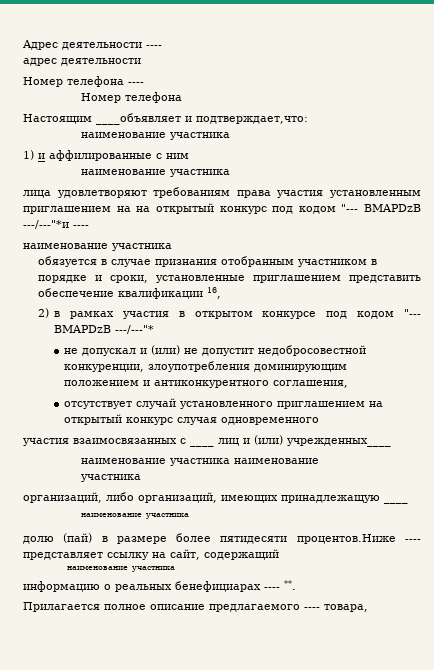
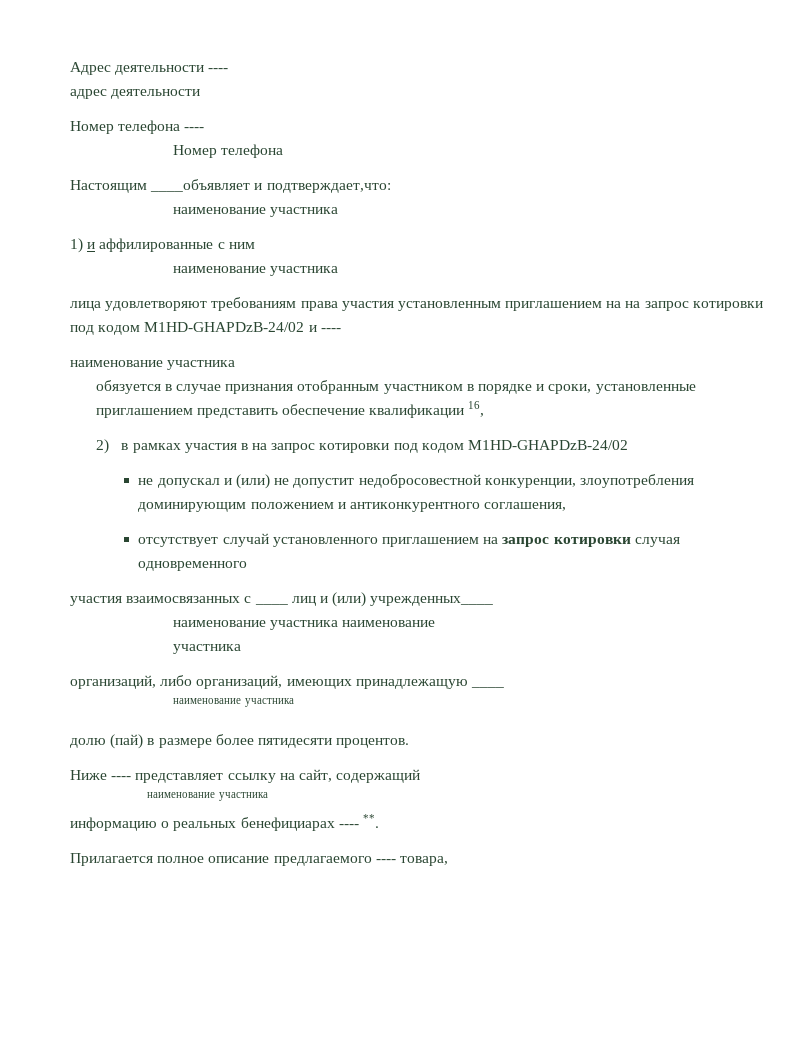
[155,203,421,214] [23,220,69,229] открытый конкурс под кодом "--- BMAPDzB ---/---"*и -> [644,301,763,311] [70,322,317,335] запрос котировки под кодом M1HD-GHAPDzB-24/02 и
[194,309,421,319] [54,325,155,334] открытом конкурсе под кодом "--- BMAPDzB ---/---"* -> [252,440,629,453] на запрос котировки под кодом M1HD-GHAPDzB-24/02
[64,414,174,425] открытый конкурс -> [502,537,631,547] запрос котировки
[296,534,396,544] процентов.Ниже -> [336,738,410,748] [70,770,107,780] процентов. // Ниже

